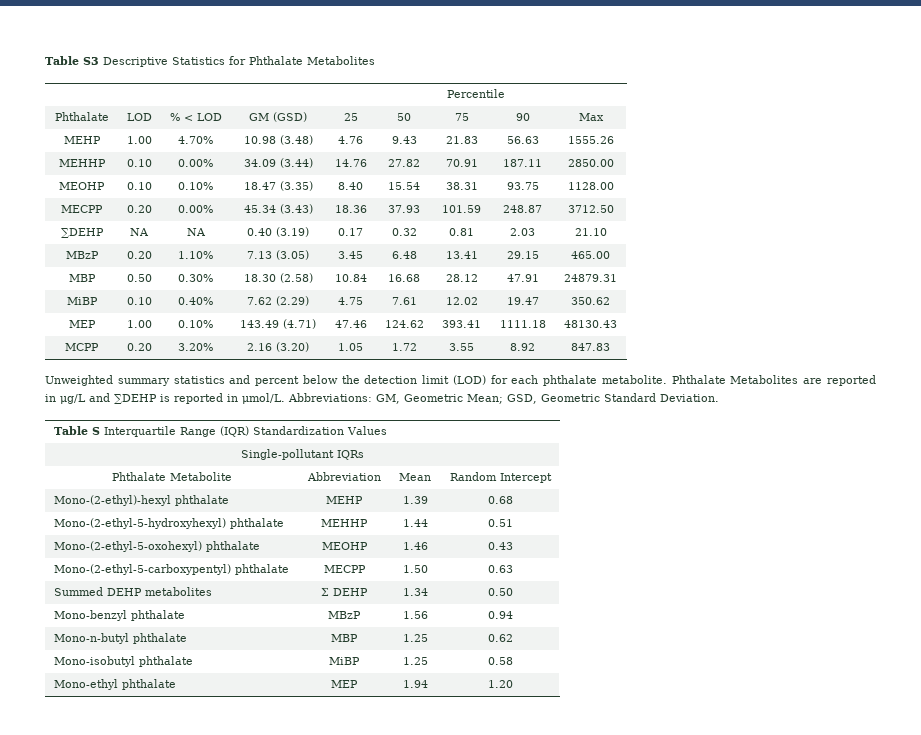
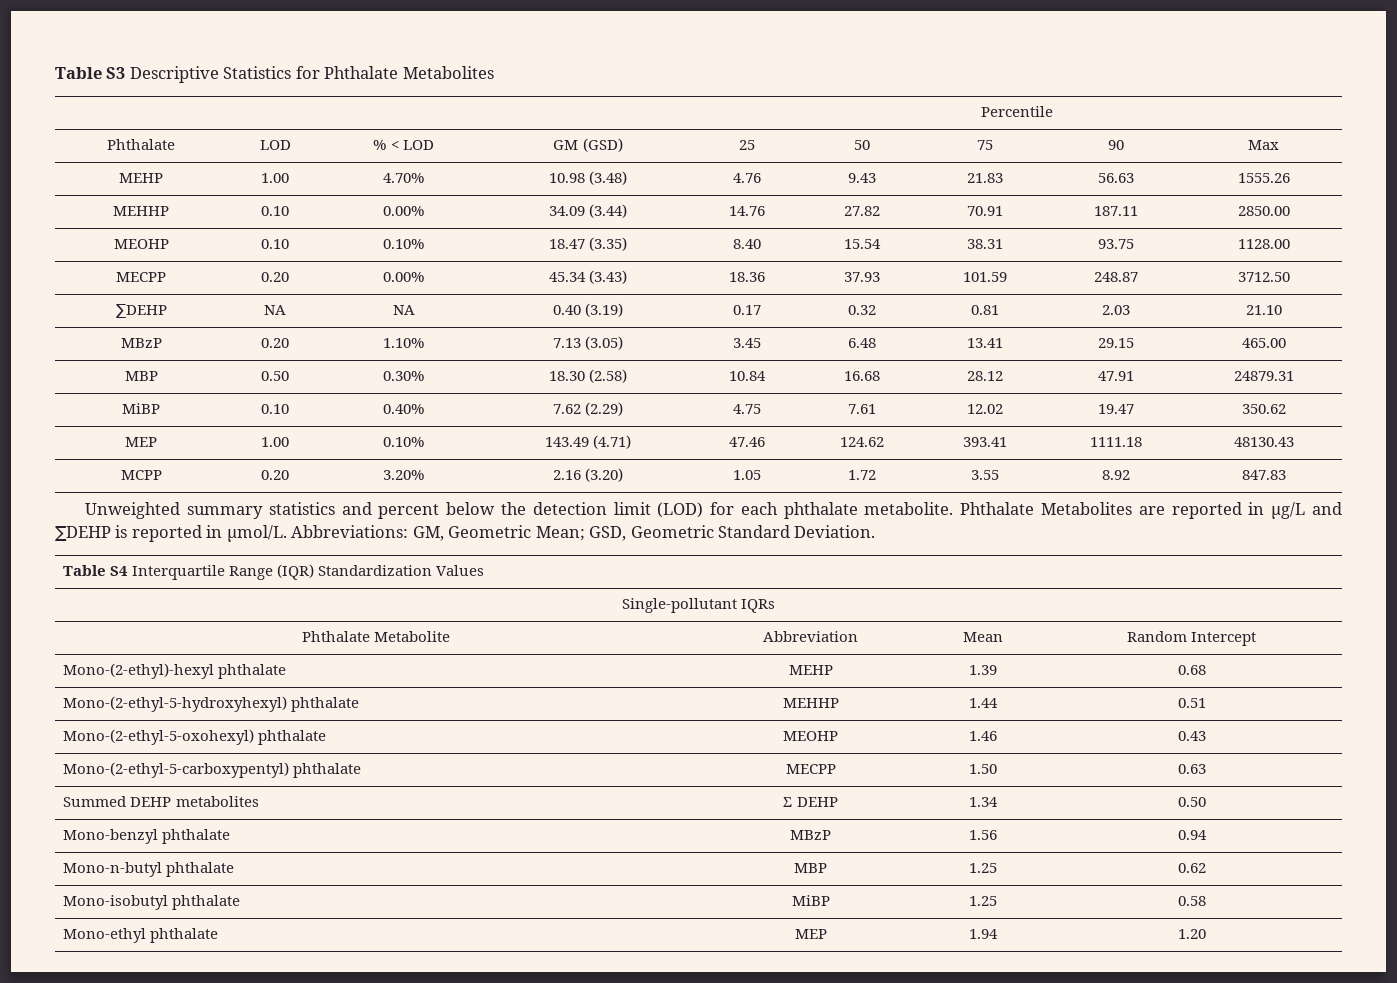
[91,427,100,435] S -> [110,566,129,576] S4

